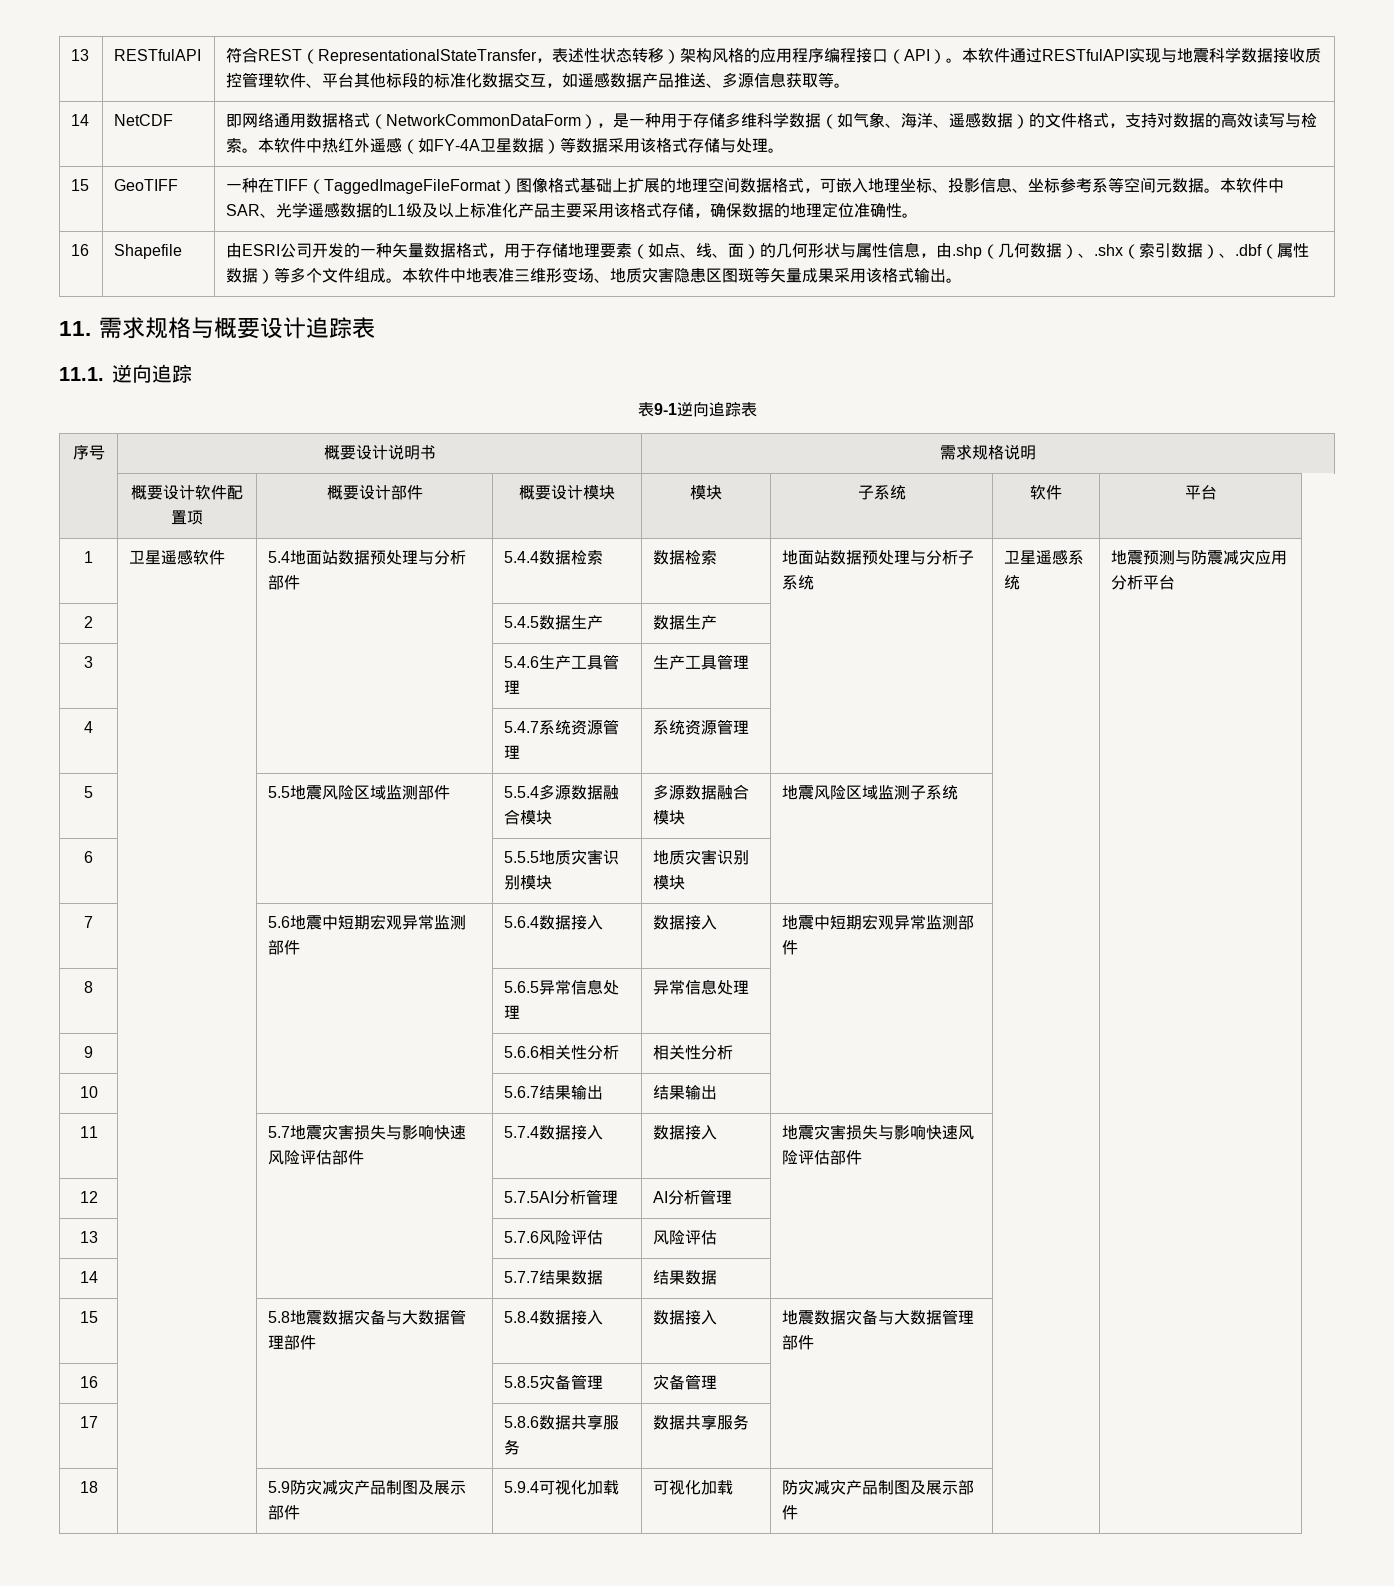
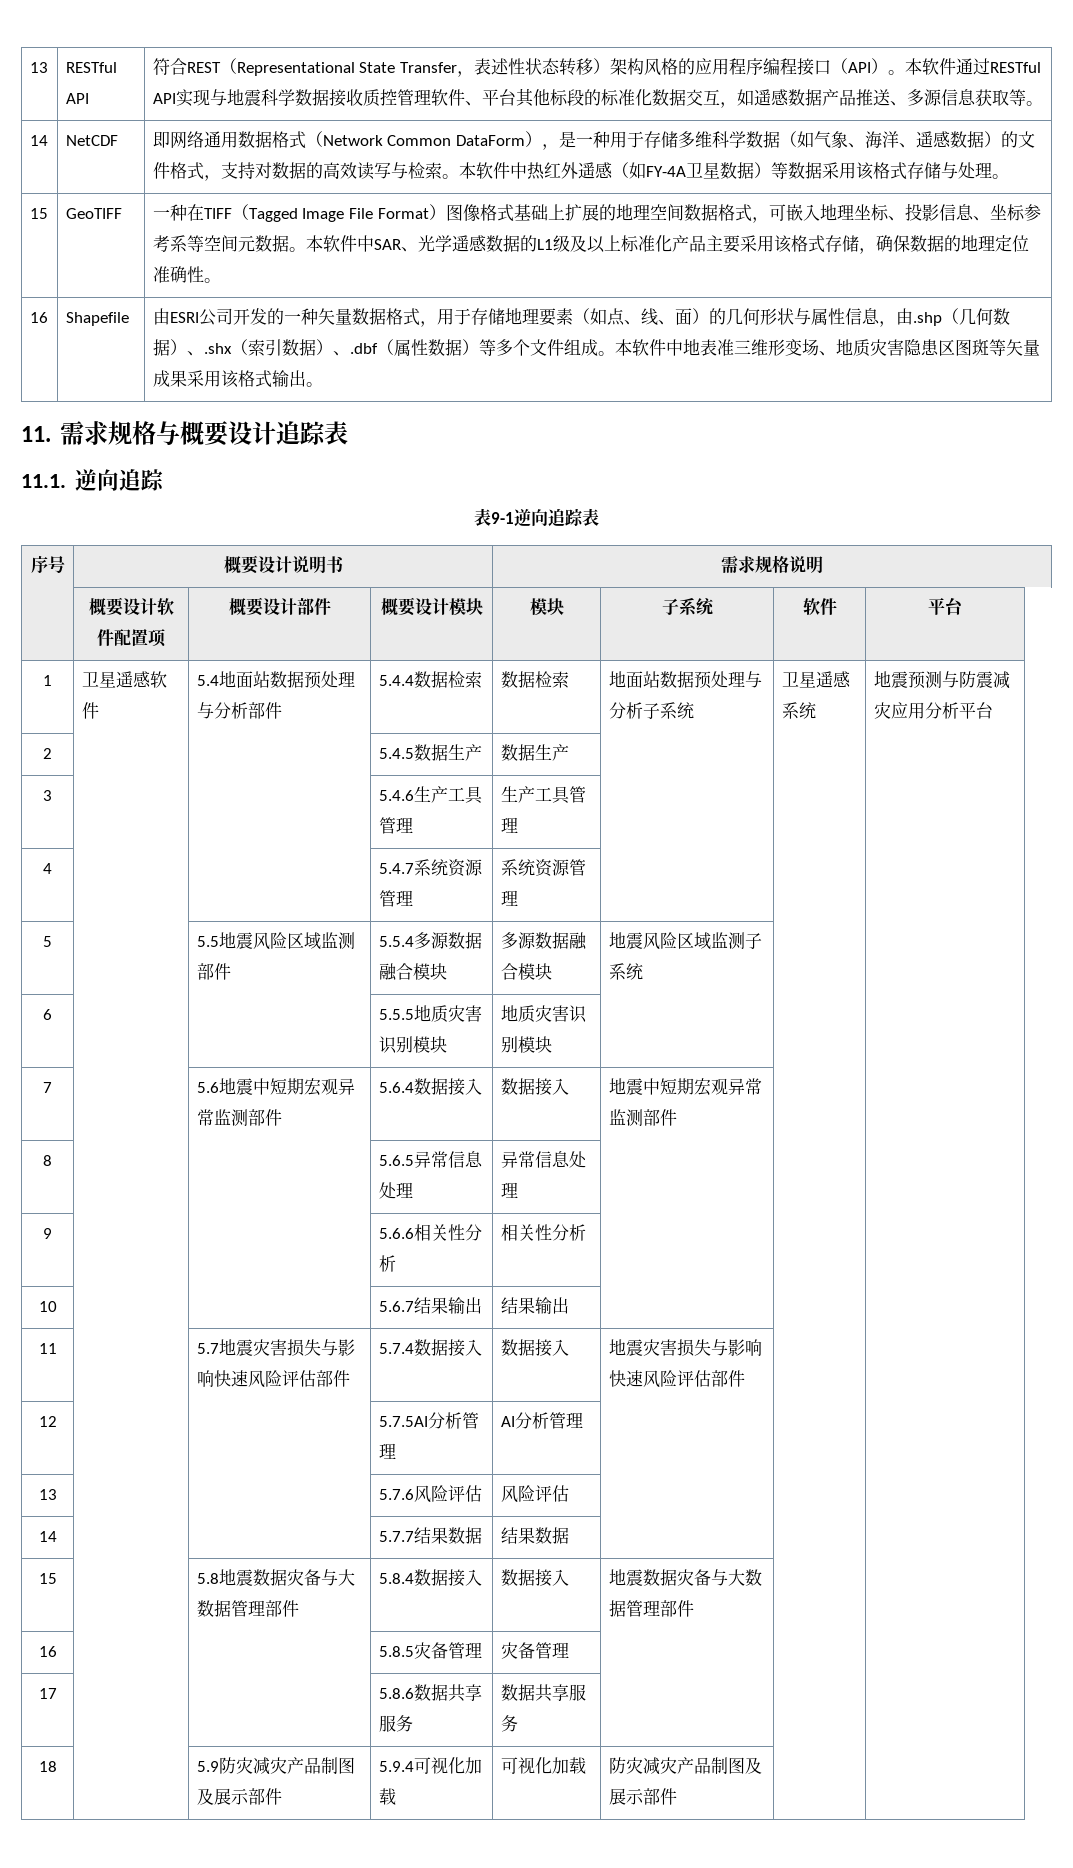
[71,49,90,61] [114,49,202,61] 13 | RESTfulAPI -> [29,62,48,73] [65,62,117,73] [65,93,89,104] 13 | RESTful API
[318,49,538,64] RepresentationalStateTransfer -> [236,62,458,76] Representational State Transfer
[1042,49,1130,61] RESTfulAPI -> [990,62,1042,73] [152,93,176,104] RESTful API
[386,114,582,126] NetworkCommonDataForm -> [322,135,526,146] Network Common DataForm
[324,179,502,194] TaggedImageFileFormat -> [248,208,429,222] Tagged Image File Format

